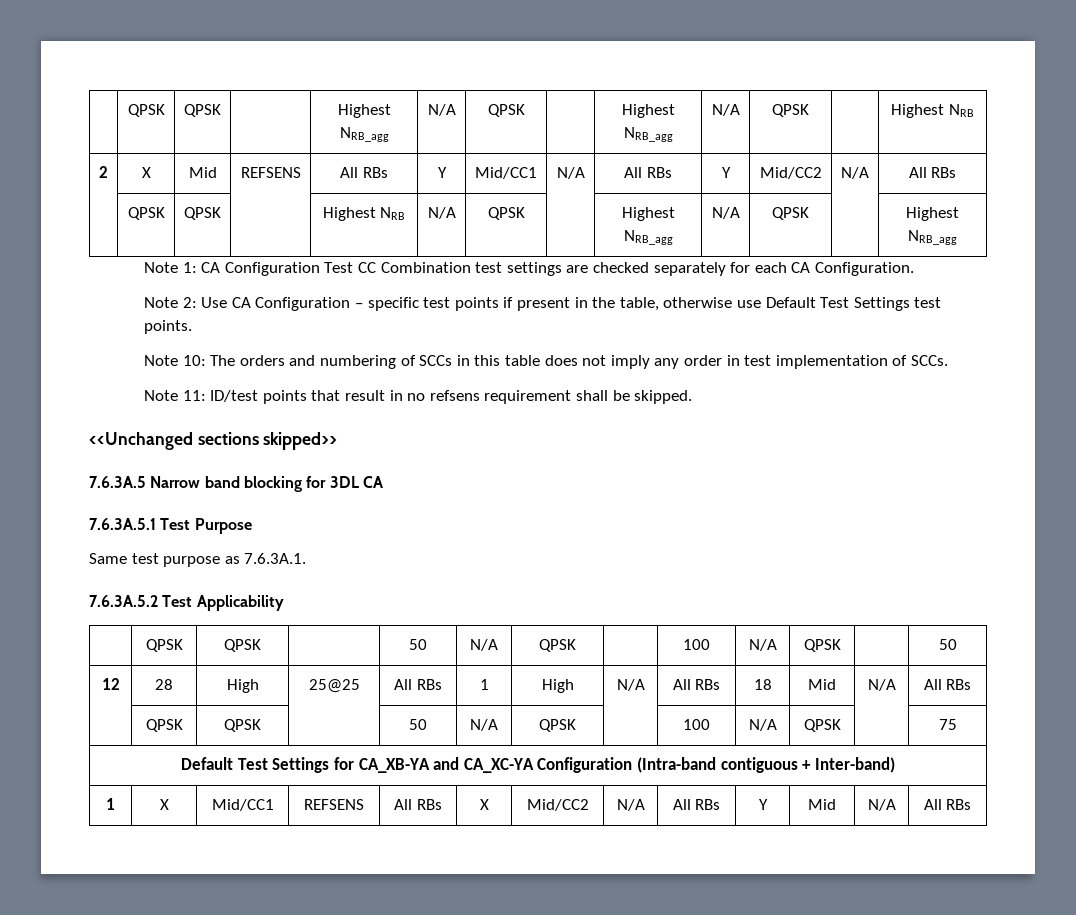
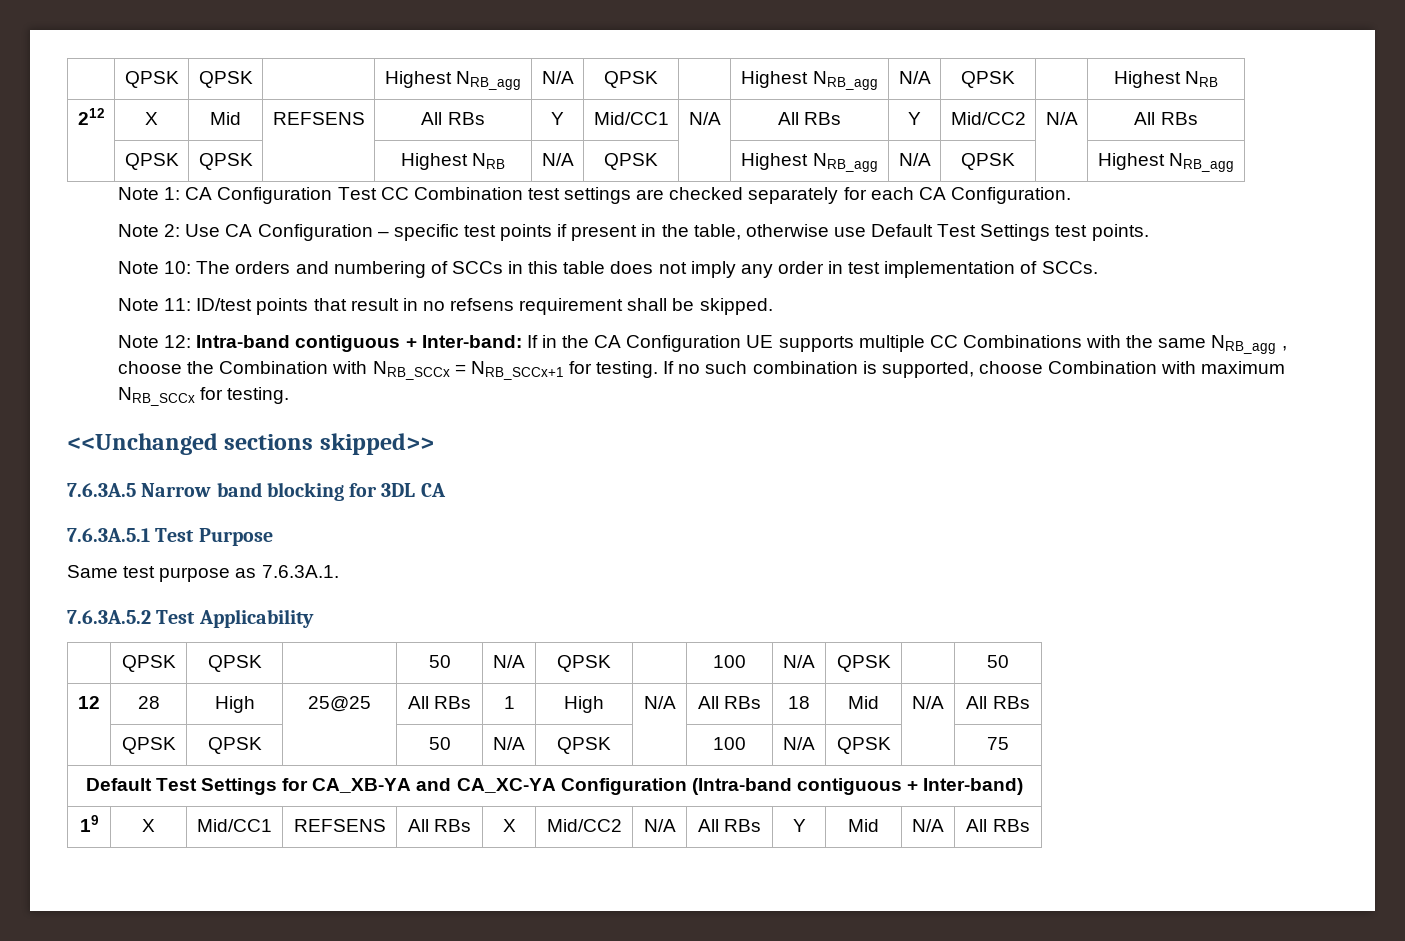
[99,166,108,178] 2 -> [77,108,105,125] 212
(693, 397) none -> [118,335,1287,354] [118,361,1286,380] [118,387,290,406] // Note 12: Intra-band contiguous + Inter-band: If in the CA Configuration UE supports multiple CC Combinations with the same NRB_agg , choose the Combination with NRB_SCCx = NRB_SCCx+1 for testing. If no such combination is supported, choose Combination with maximum NRB_SCCx for testing.
[106,798,115,810] 1 -> [79,815,99,832] 19

